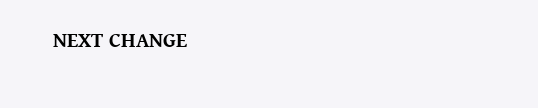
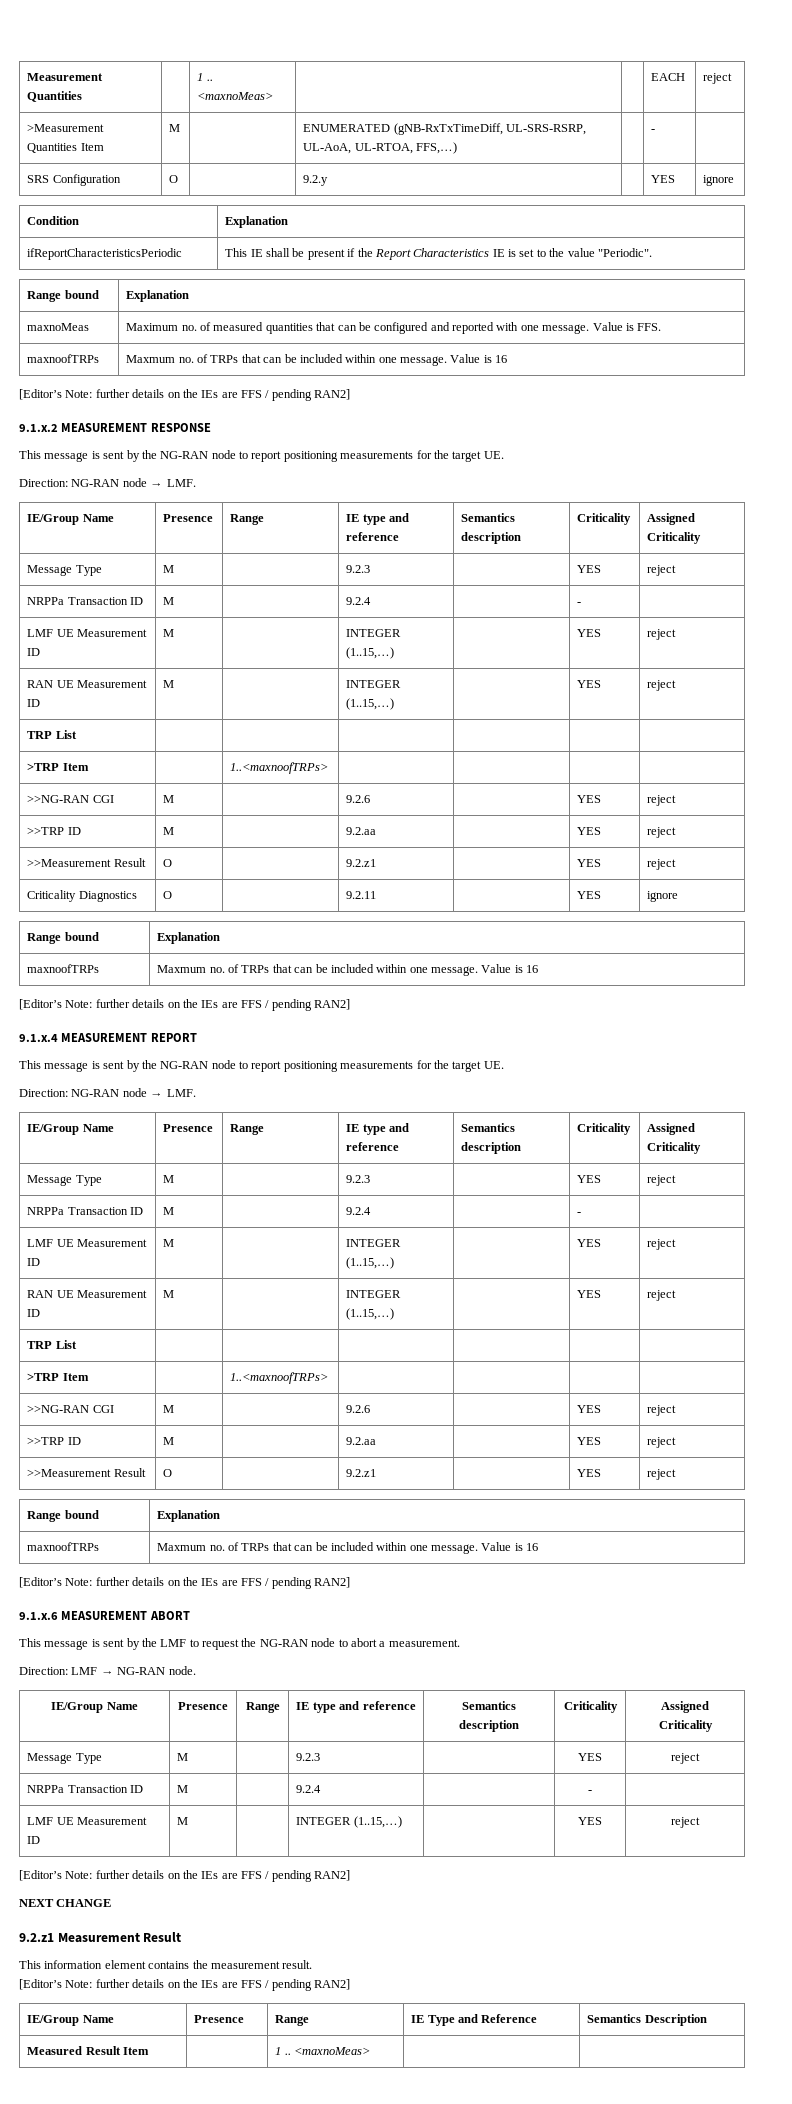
[53,34,187,47] NEXT CHANGE -> [27,73,104,81] [27,91,83,102] [197,73,213,81] [197,92,274,100] [651,73,686,81] [703,73,733,84] [27,124,105,132] [27,143,104,153] [169,124,181,132] [303,123,587,135] [303,142,458,154] [651,129,656,132] [27,174,121,186] [169,175,179,183] [303,175,329,186] [651,175,676,183] [703,175,735,186] [27,216,80,225] [225,216,289,228] [27,248,183,260] [225,248,652,260] [27,290,99,302] [126,290,190,302] [27,323,90,331] [126,322,662,334] [27,354,100,363] [126,354,508,366] [19,389,351,401] [19,423,211,432] [19,450,504,462] [19,478,196,487] [27,514,114,525] [163,514,214,522] [230,514,265,525] [346,513,410,525] [346,532,400,541] [461,513,516,522] [461,532,522,544] [577,513,632,525] [647,513,696,525] [647,532,702,544] [27,565,102,576] [163,565,175,573] [346,565,371,573] [577,565,602,573] [647,565,677,576] [27,597,144,605] [163,597,175,605] [346,597,372,605] [577,602,582,605] [27,629,148,637] [27,648,41,656] [163,629,175,637] [346,629,402,637] [346,647,395,659] [577,629,602,637] [647,629,677,640] [27,680,148,688] [27,699,41,707] [163,680,175,688] [346,680,402,688] [346,698,395,710] [577,680,602,688] [647,680,677,691] [27,730,77,739] [27,763,89,771] [230,762,329,774] [27,795,114,803] [163,795,175,803] [346,795,371,803] [577,795,602,803] [647,795,677,806] [27,827,81,835] [163,827,175,835] [346,827,377,835] [577,827,602,835] [647,827,677,838] [27,858,146,867] [163,859,173,867] [346,859,377,867] [577,859,602,867] [647,859,677,870] [27,890,137,902] [163,891,173,899] [346,891,377,899] [577,891,602,899] [647,891,679,902] [27,932,99,944] [157,932,221,944] [27,964,100,973] [157,964,539,976] [19,999,351,1011] [19,1033,197,1042] [19,1060,504,1072] [19,1088,196,1097] [27,1124,114,1135] [163,1124,214,1132] [230,1124,265,1135] [346,1123,410,1135] [346,1142,400,1151] [461,1123,516,1132] [461,1142,522,1154] [577,1123,632,1135] [647,1123,696,1135] [647,1142,702,1154] [27,1175,102,1186] [163,1175,175,1183] [346,1175,371,1183] [577,1175,602,1183] [647,1175,677,1186] [27,1207,144,1215] [163,1207,175,1215] [346,1207,372,1215] [577,1212,582,1215] [27,1239,148,1247] [27,1258,41,1266] [163,1239,175,1247] [346,1239,402,1247] [346,1257,395,1269] [577,1239,602,1247] [647,1239,677,1250] [27,1290,148,1298] [27,1309,41,1317] [163,1290,175,1298] [346,1290,402,1298] [346,1308,395,1320] [577,1290,602,1298] [647,1290,677,1301] [27,1340,77,1349] [27,1373,89,1381] [230,1372,329,1384] [27,1405,114,1413] [163,1405,175,1413] [346,1405,371,1413] [577,1405,602,1413] [647,1405,677,1416] [27,1437,81,1445] [163,1437,175,1445] [346,1437,377,1445] [577,1437,602,1445] [647,1437,677,1448] [27,1468,146,1477] [163,1469,173,1477] [346,1469,377,1477] [577,1469,602,1477] [647,1469,677,1480] [27,1510,99,1522] [157,1510,221,1522] [27,1542,100,1551] [157,1542,539,1554] [19,1577,351,1589] [19,1611,190,1620] [19,1638,460,1650] [19,1666,196,1675] [51,1702,138,1713] [178,1702,228,1710] [245,1702,280,1713] [296,1701,416,1713] [462,1701,516,1710] [459,1720,519,1732] [563,1701,618,1713] [661,1701,709,1713] [658,1720,713,1732] [27,1753,102,1764] [177,1753,189,1761] [296,1753,321,1761] [578,1753,602,1761] [671,1753,700,1764] [27,1785,144,1793] [177,1785,189,1793] [296,1785,322,1793] [588,1790,592,1793] [27,1817,148,1825] [27,1836,41,1844] [177,1817,189,1825] [296,1816,402,1828] [578,1817,602,1825] [671,1817,700,1828] [19,1870,351,1882] [19,1899,112,1907] [19,1932,182,1943] [19,1960,313,1969] [19,1979,351,1991] [27,2015,114,2026] [194,2015,245,2023] [275,2015,310,2026] [411,2014,538,2026] [587,2014,707,2026] [27,2046,150,2055] [275,2047,371,2055] Measurement Quantities | | 1 .. <maxnoMeas> | | | EACH | reject // >Measurement Quantities Item | M | | ENUMERATED (gNB-RxTxTimeDiff, UL-SRS-RSRP, UL-AoA, UL-RTOA, FFS,…) | | - | // SRS Configuration | O | | 9.2.y | | YES | ignore // Condition | Explanation // ifReportCharacteristicsPeriodic | This IE shall be present if the Report Characteristics IE is set to the value "Periodic". // Range bound | Explanation // maxnoMeas | Maximum no. of measured quantities that can be configured and reported with one message. Value is FFS. // maxnoofTRPs | Maxmum no. of TRPs that can be included within one message. Value is 16 // [Editor’s Note: further details on the IEs are FFS / pending RAN2] // 9.1.x.2 MEASUREMENT RESPONSE // This message is sent by the NG-RAN node to report positioning measurements for the target UE. // Direction: NG-RAN node → LMF. // IE/Group Name | Presence | Range | IE type and reference | Semantics description | Criticality | Assigned Criticality // Message Type | M | | 9.2.3 | | YES | reject // NRPPa Transaction ID | M | | 9.2.4 | | - | // LMF UE Measurement ID | M | | INTEGER (1..15,…) | | YES | reject // RAN UE Measurement ID | M | | INTEGER (1..15,…) | | YES | reject // TRP List | | | | | | // >TRP Item | | 1..<maxnoofTRPs> | | | | // >>NG-RAN CGI | M | | 9.2.6 | | YES | reject // >>TRP ID | M | | 9.2.aa | | YES | reject // >>Measurement Result | O | | 9.2.z1 | | YES | reject // Criticality Diagnostics | O | | 9.2.11 | | YES | ignore // Range bound | Explanation // maxnoofTRPs | Maxmum no. of TRPs that can be included within one message. Value is 16 // [Editor’s Note: further details on the IEs are FFS / pending RAN2] // 9.1.x.4 MEASUREMENT REPORT // This message is sent by the NG-RAN node to report positioning measurements for the target UE. // Direction: NG-RAN node → LMF. // IE/Group Name | Presence | Range | IE type and reference | Semantics description | Criticality | Assigned Criticality // Message Type | M | | 9.2.3 | | YES | reject // NRPPa Transaction ID | M | | 9.2.4 | | - | // LMF UE Measurement ID | M | | INTEGER (1..15,…) | | YES | reject // RAN UE Measurement ID | M | | INTEGER (1..15,…) | | YES | reject // TRP List | | | | | | // >TRP Item | | 1..<maxnoofTRPs> | | | | // >>NG-RAN CGI | M | | 9.2.6 | | YES | reject // >>TRP ID | M | | 9.2.aa | | YES | reject // >>Measurement Result | O | | 9.2.z1 | | YES | reject // Range bound | Explanation // maxnoofTRPs | Maxmum no. of TRPs that can be included within one message. Value is 16 // [Editor’s Note: further details on the IEs are FFS / pending RAN2] // 9.1.x.6 MEASUREMENT ABORT // This message is sent by the LMF to request the NG-RAN node to abort a measurement. // Direction: LMF → NG-RAN node. // IE/Group Name | Presence | Range | IE type and reference | Semantics description | Criticality | Assigned Criticality // Message Type | M | | 9.2.3 | | YES | reject // NRPPa Transaction ID | M | | 9.2.4 | | - | // LMF UE Measurement ID | M | | INTEGER (1..15,…) | | YES | reject // [Editor’s Note: further details on the IEs are FFS / pending RAN2] // NEXT CHANGE // 9.2.z1 Measurement Result // This information element contains the measurement result. // [Editor’s Note: further details on the IEs are FFS / pending RAN2] // IE/Group Name | Presence | Range | IE Type and Reference | Semantics Description // Measured Result Item | | 1 .. <maxnoMeas> | |

